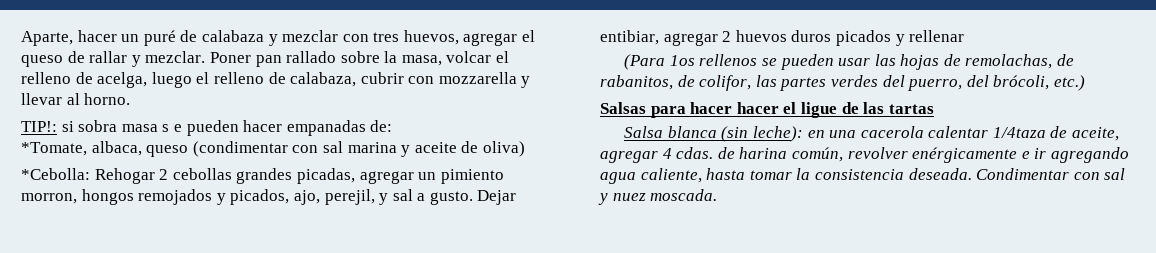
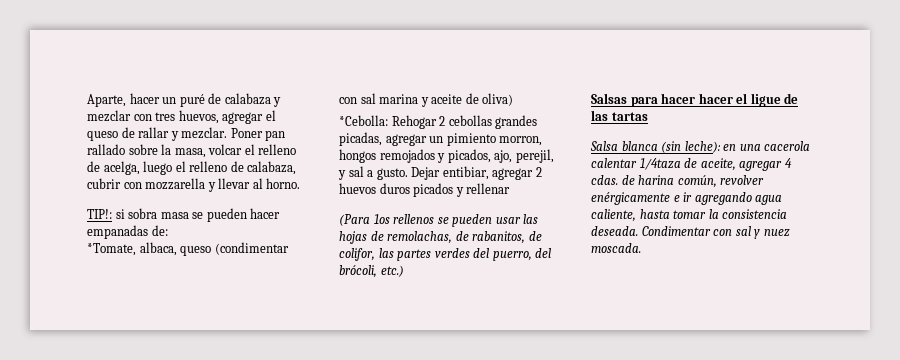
[162,124,182,132] s e -> [192,212,204,219] se

